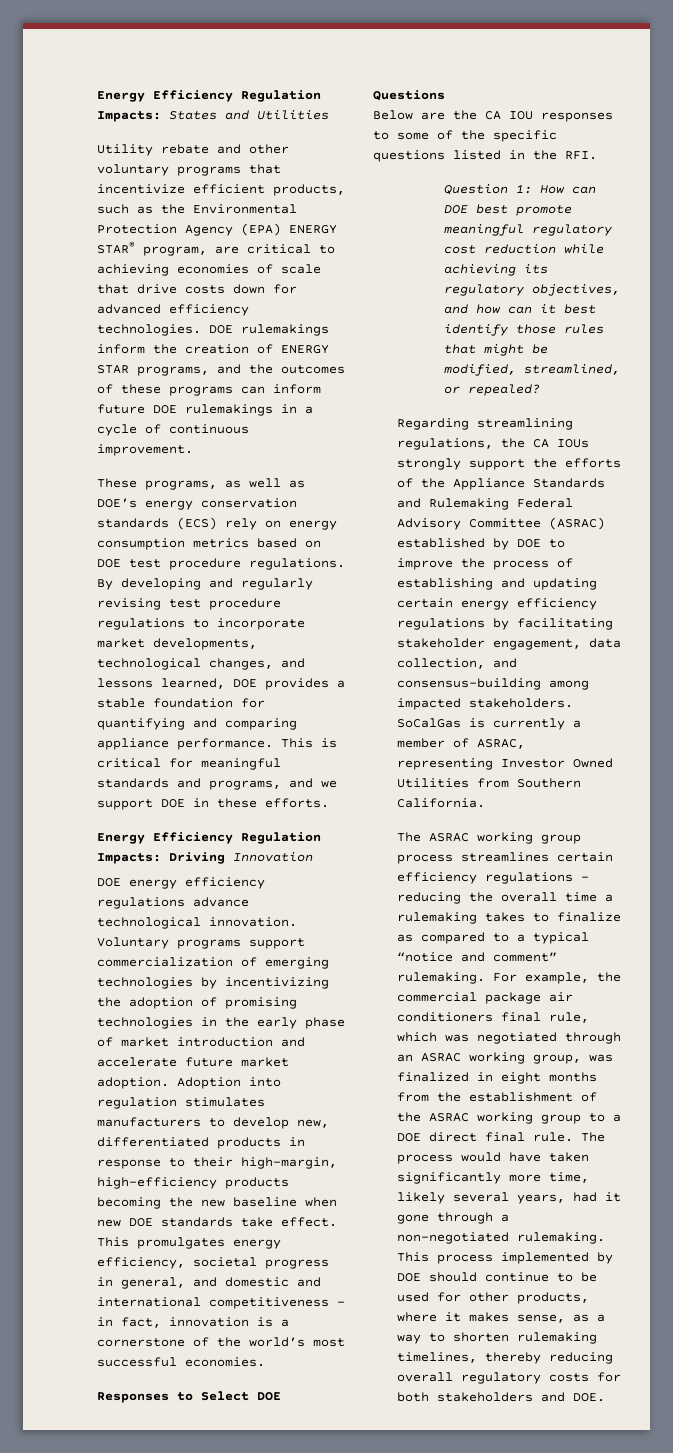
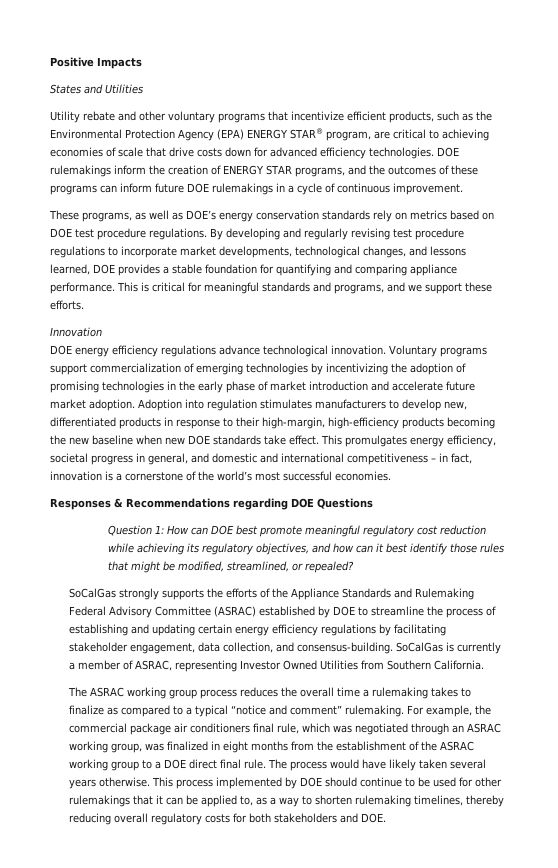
[97,90,321,102] [97,111,161,122] Energy Efficiency Regulation Impacts: -> [50,57,142,69] Positive Impacts //
[177,517,217,530] (ECS) -> (370, 215) none
[289,520,337,530] [97,538,185,550] energy consumption -> (407, 216) none
[161,798,209,808] DOE in -> (462, 288) none
[97,832,321,844] [97,852,225,864] Energy Efficiency Regulation Impacts: Driving -> (84, 305) none
[177,1391,249,1401] to Select -> [114,498,288,510] & Recommendations regarding
[373,110,613,122] [373,130,557,142] [373,150,597,162] // Below are the CA IOU responses to some of the specific questions listed in the RFI. -> (373, 503) none
[396,418,573,430] [396,438,589,450] [396,458,525,470] Regarding streamlining regulations, the CA IOUs strongly support -> [69,588,205,600] SoCalGas strongly supports
[396,558,453,570] improve -> [371,606,425,616] streamline
[396,678,589,690] [396,698,573,710] consensus-building among impacted stakeholders. -> [297,642,394,654] consensus-building.
[460,852,613,862] [396,872,589,884] [396,892,461,904] streamlines certain efficiency regulations – reducing -> [240,687,279,697] reduces
[548,1152,589,1162] [396,1172,589,1184] [396,1192,621,1204] [396,1212,509,1224] [396,1232,605,1244] taken significantly more time, likely several years, had it gone through a non-negotiated rulemaking. -> [389,759,487,771] [69,777,151,789] likely taken several years otherwise.
[516,1292,589,1304] [396,1312,565,1323] products, where it makes sense, -> [69,795,254,807] rulemakings that it can be applied to,

